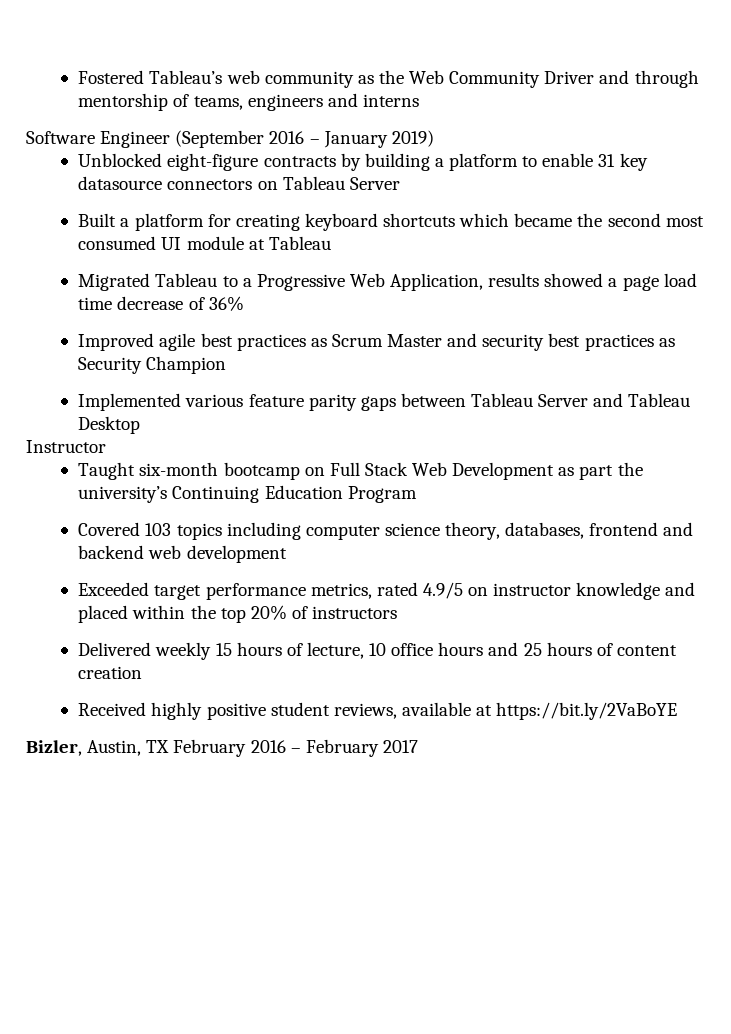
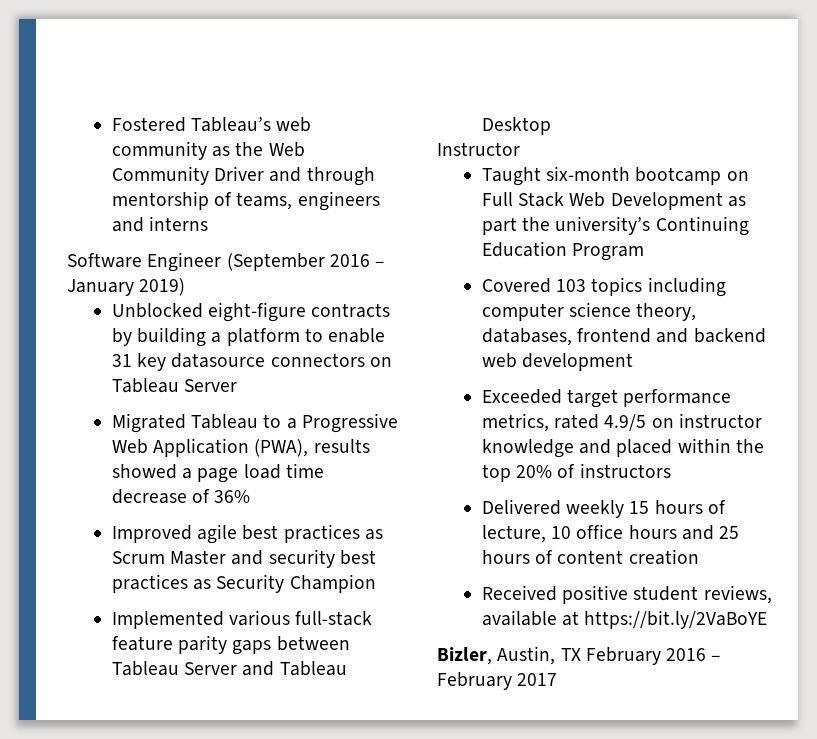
[78,213,704,231] [78,236,331,250] // Built a platform for creating keyboard shortcuts which became the second most consumed UI module at Tableau -> (238, 385) none
[390,273,484,291] Application, -> [153,438,309,457] Application (PWA),
(244, 400) none -> [295,611,373,626] full-stack
[151,702,203,720] highly -> (557, 593) none

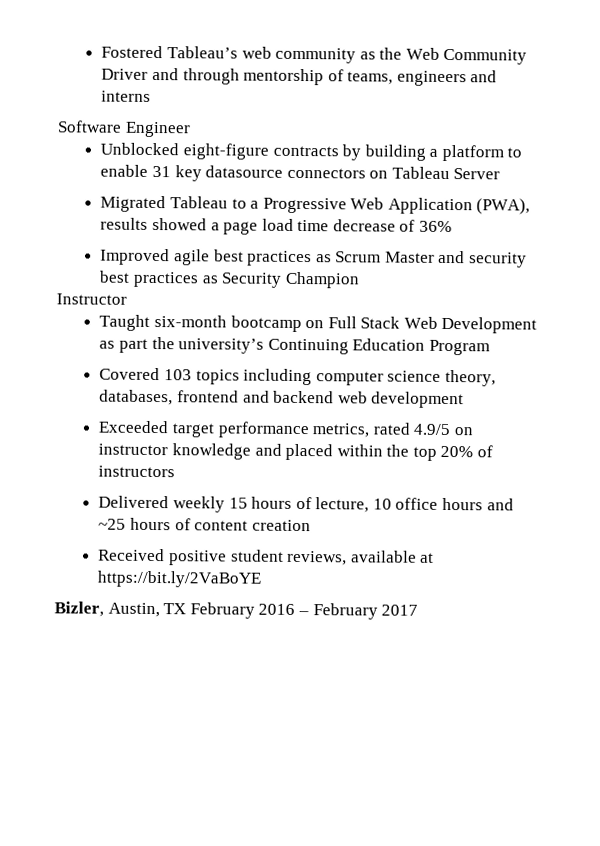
[226,253,385,271] [67,278,186,296] (September 2016 – January 2019) -> (191, 129) none
[111,610,373,629] [111,635,350,655] [111,661,347,676] [481,117,551,135] // Implemented various full-stack feature parity gaps between Tableau Server and Tableau Desktop -> (360, 280) none
[719,526,740,539] 25 -> [98,518,127,530] ~25

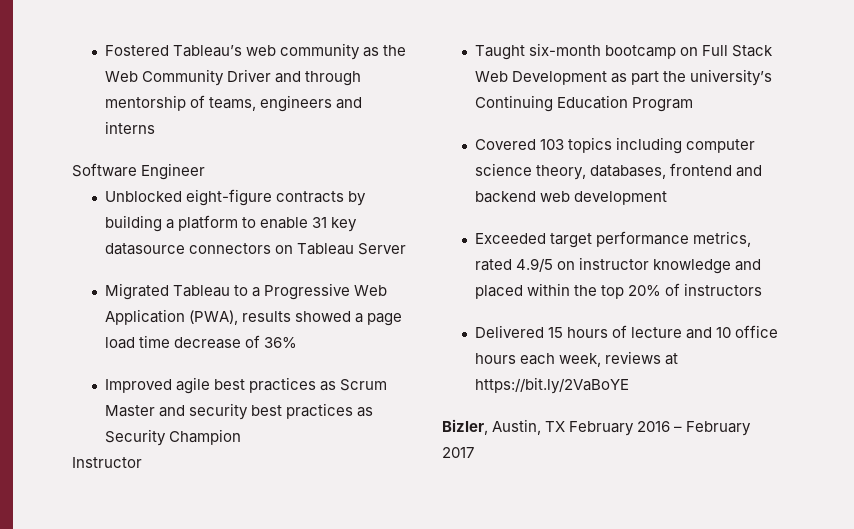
[172,496,225,513] weekly -> (545, 331) none
[315,497,370,513] lecture, -> [631,327,713,339] lecture and
[486,498,514,511] [98,517,311,532] [98,548,417,566] and ~25 hours of content creation // Received positive student reviews, available -> [520,351,662,367] each week, reviews

